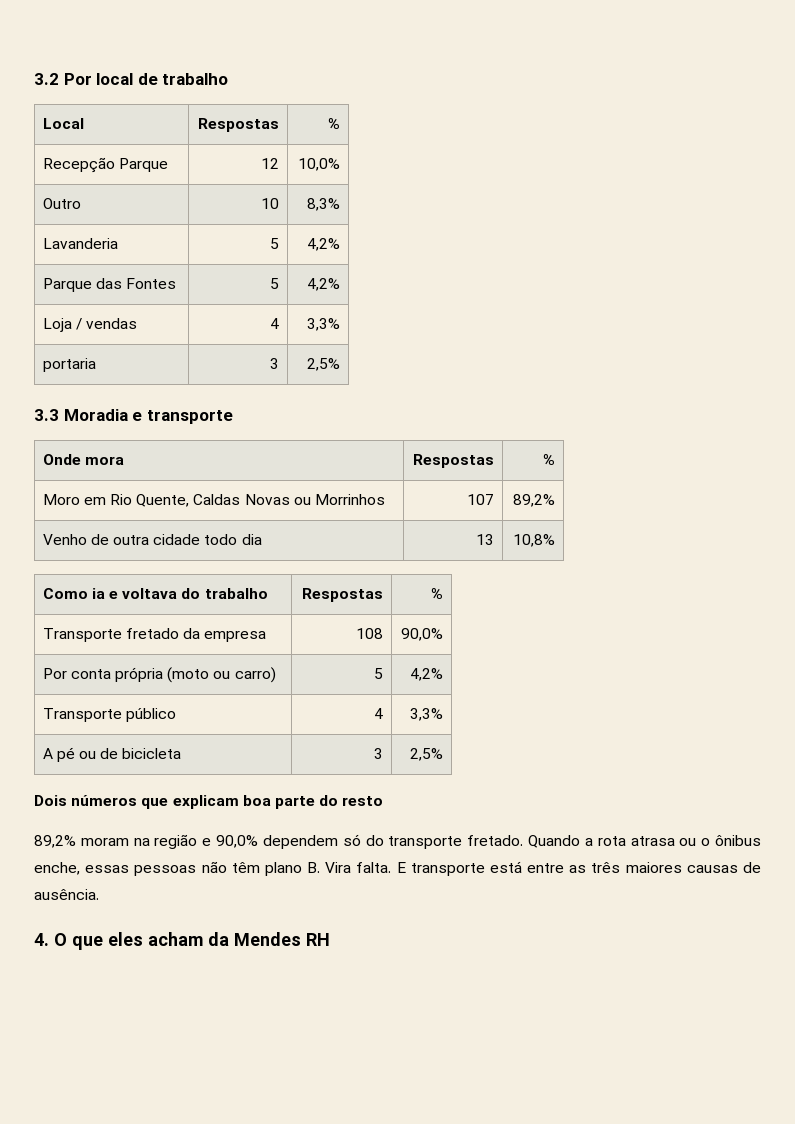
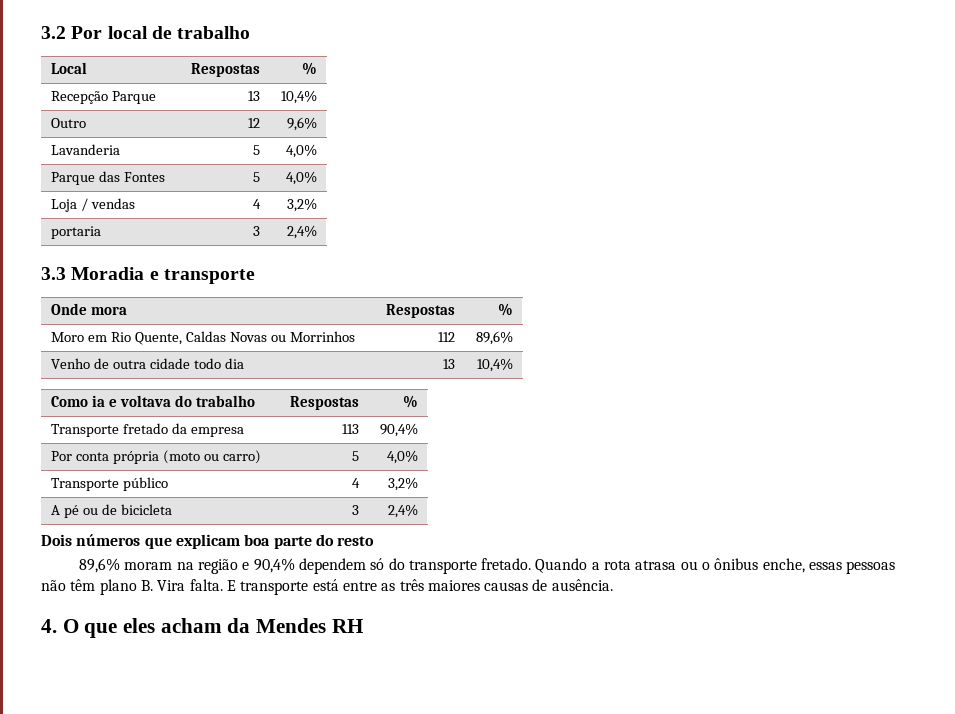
[261,158,280,169] [298,158,341,171] 12 | 10,0% -> [247,91,260,101] [280,90,317,104] 13 | 10,4%
[261,198,280,209] [307,198,341,211] 10 | 8,3% -> [247,118,260,128] [286,117,317,131] 12 | 9,6%
[307,238,341,251] 4,2% -> [285,144,317,158] 4,0%
[307,278,341,291] 4,2% -> [285,171,317,185] 4,0%
[307,318,341,331] 3,3% -> [286,198,317,212] 3,2%
[307,358,341,371] 2,5% -> [286,225,317,239] 2,4%
[467,494,495,505] [513,494,556,507] 107 | 89,2% -> [437,332,455,342] [475,331,513,345] 112 | 89,6%
[513,534,556,547] 10,8% -> [476,358,513,372] 10,4%
[356,628,384,639] [401,628,444,641] 108 | 90,0% -> [341,424,359,434] [379,423,418,437] 113 | 90,4%
[410,668,444,681] 4,2% -> [386,450,418,464] 4,0%
[410,708,444,721] 3,3% -> [387,477,418,491] 3,2%
[410,748,444,761] 2,5% -> [387,504,418,518] 2,4%
[34,835,76,848] 89,2% -> [78,558,120,573] 89,6%
[216,835,259,848] 90,0% -> [253,558,295,573] 90,4%

